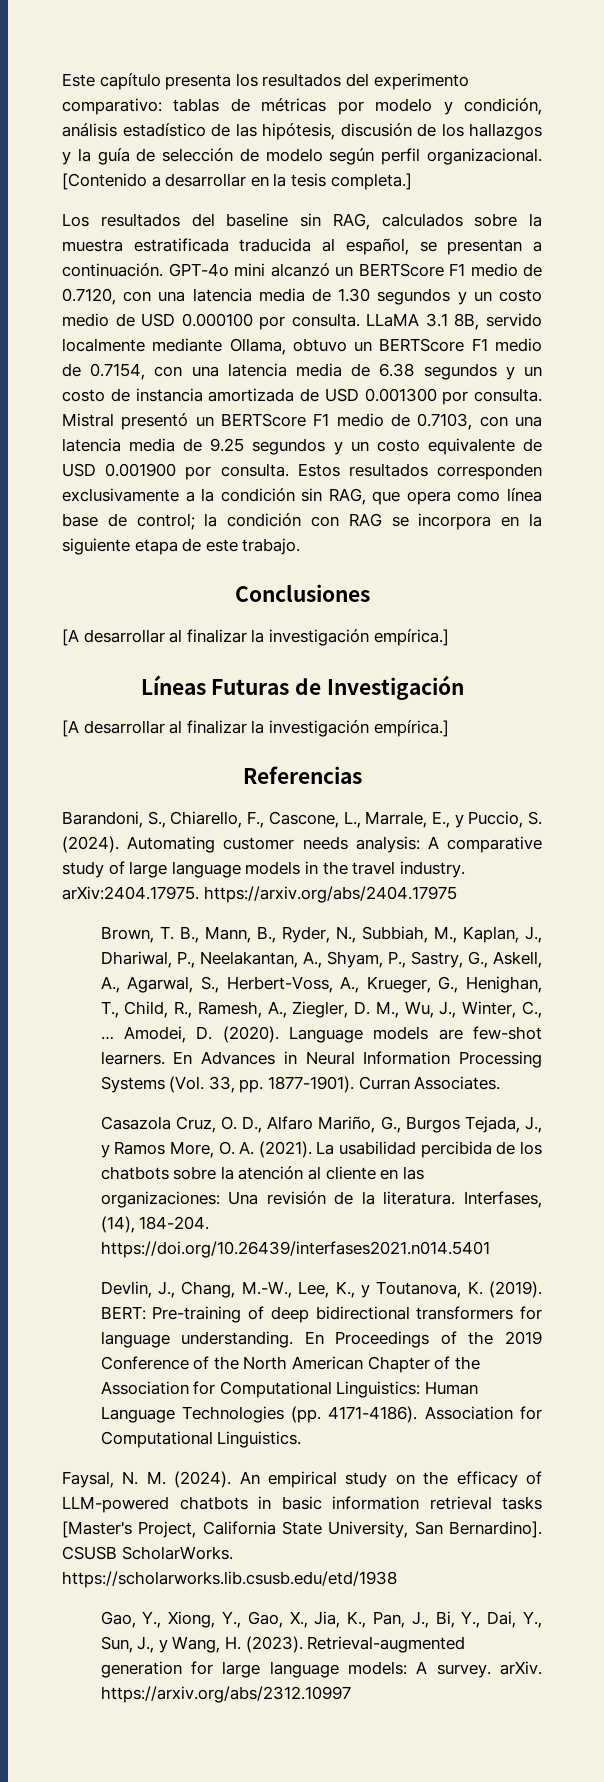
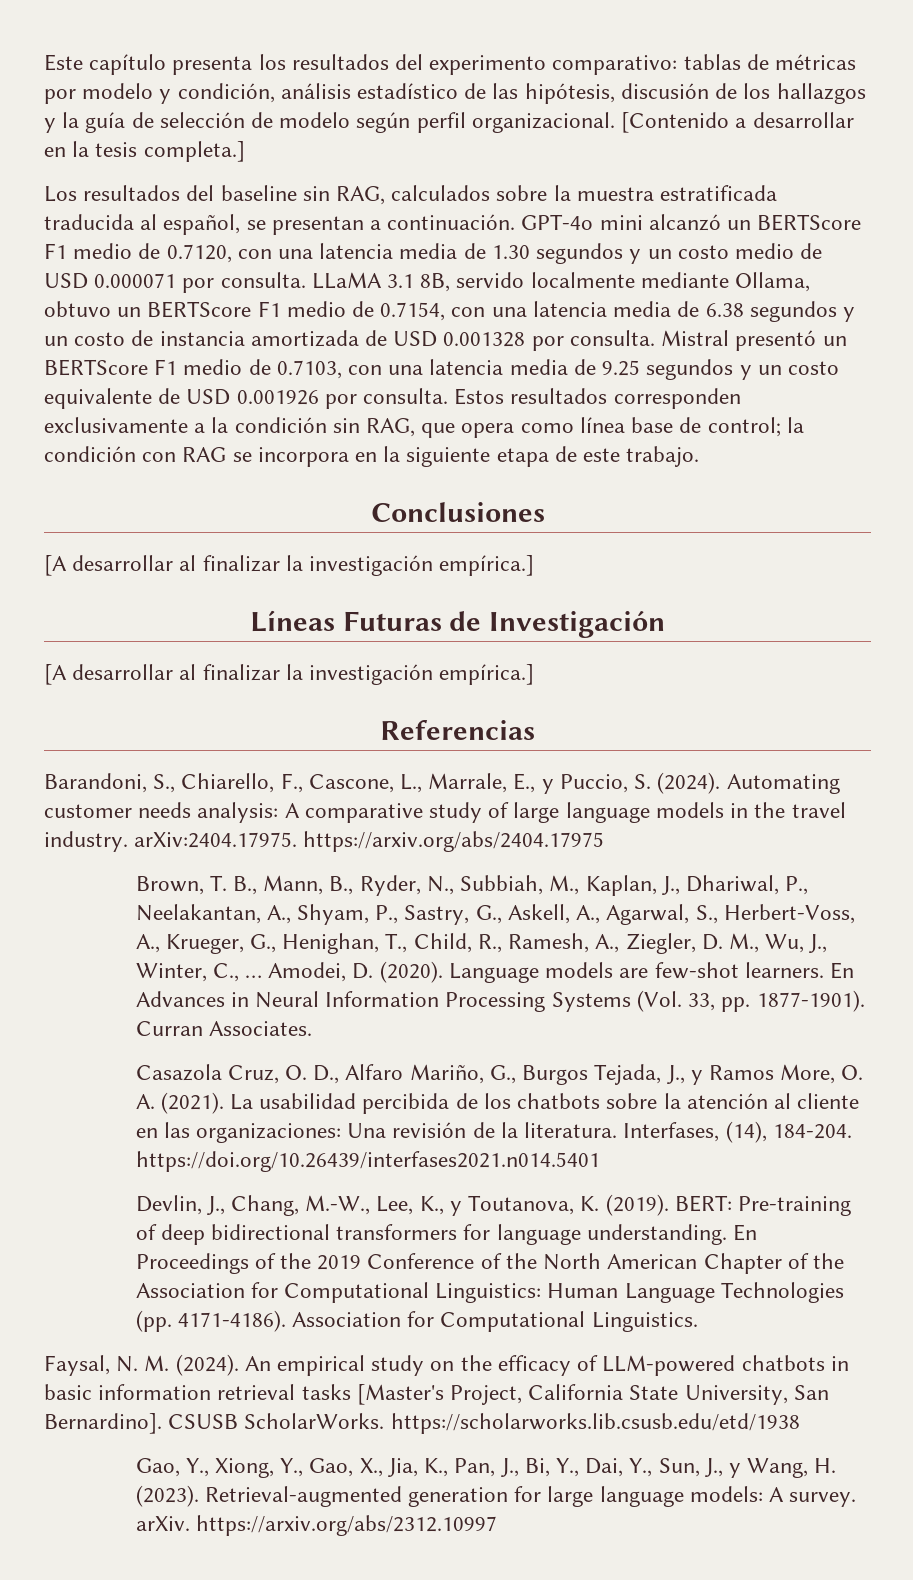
[181,313,253,327] 0.000100 -> [94,273,177,288] 0.000071
[364,388,437,402] 0.001300 -> [443,332,526,347] 0.001328
[105,463,177,477] 0.001900 -> [236,390,319,405] 0.001926

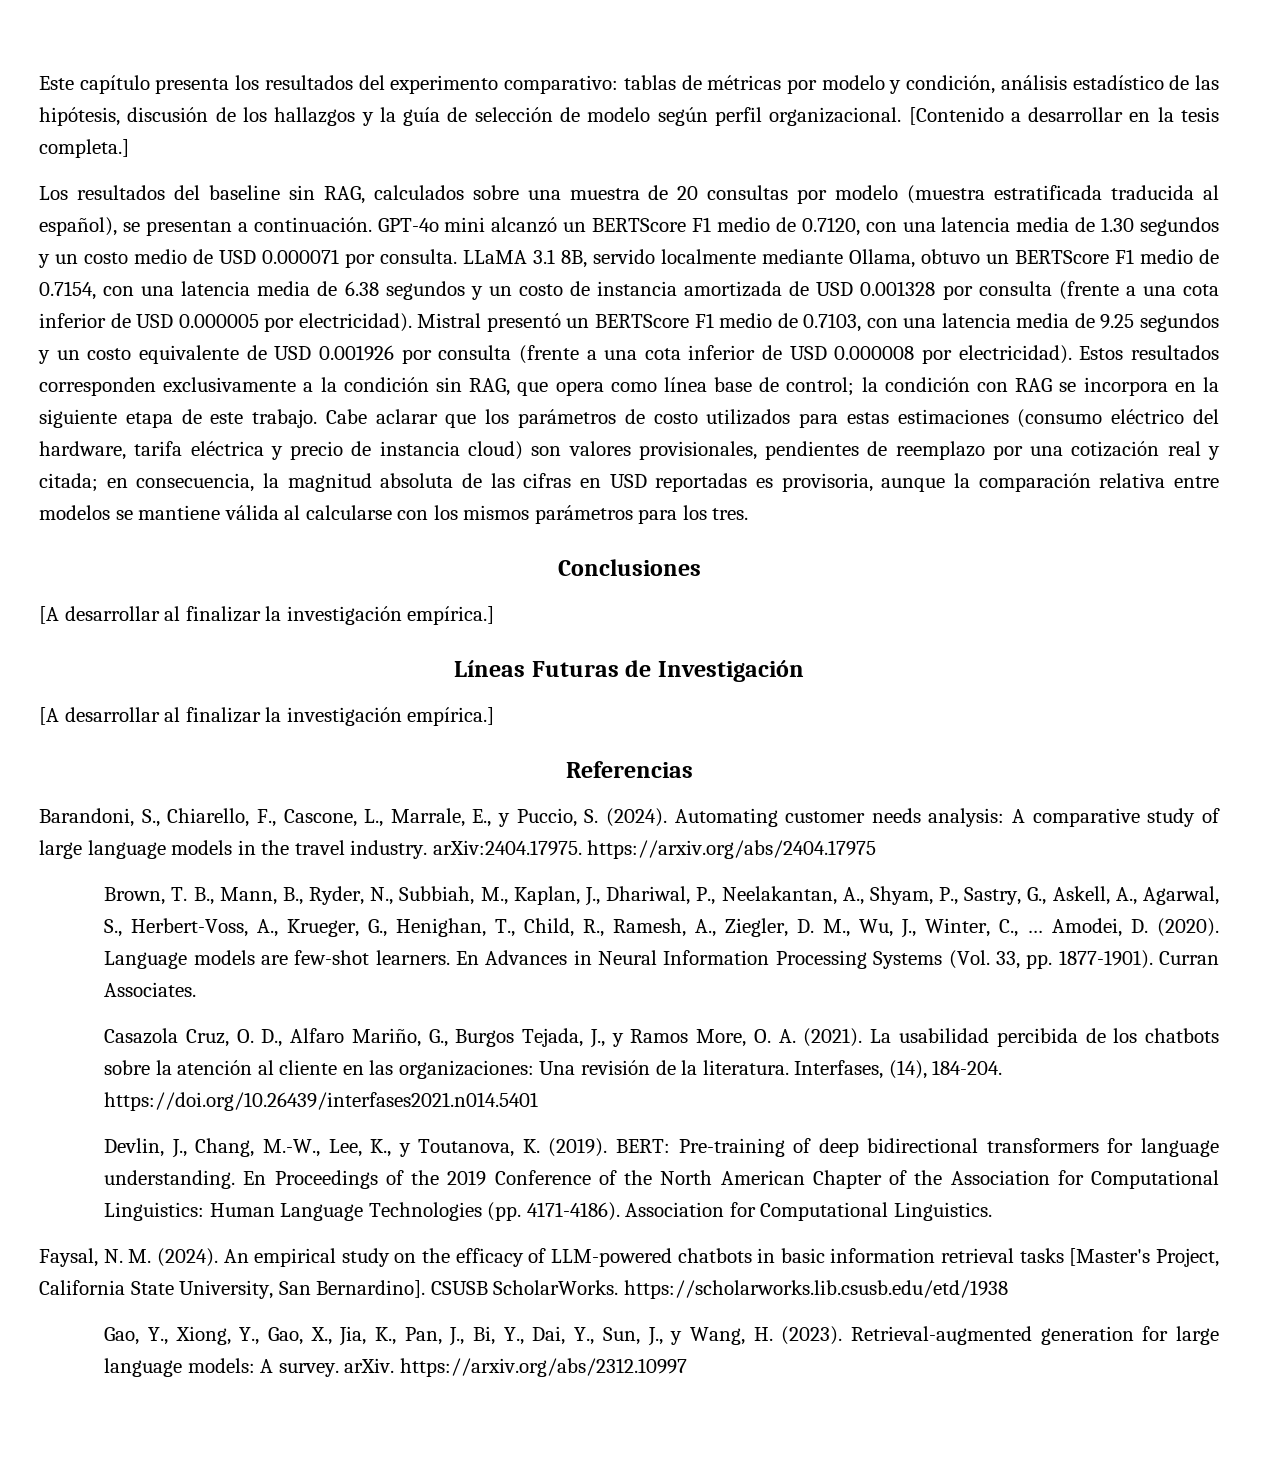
[553,185,654,201] la muestra -> [527,185,986,204] una muestra de 20 consultas por modelo (muestra
[163,214,241,235] español, -> [39,217,117,236] español),
[569,330,655,346] consulta. -> [978,281,1219,300] [39,313,412,332] consulta (frente a una cota inferior de USD 0.000005 por electricidad).
[363,388,449,404] consulta. -> [438,345,1072,364] consulta (frente a una cota inferior de USD 0.000008 por electricidad).
(700, 456) none -> [325,409,1220,428] [39,441,1221,460] [39,473,1219,492] [39,505,749,524] Cabe aclarar que los parámetros de costo utilizados para estas estimaciones (consumo eléctrico del hardware, tarifa eléctrica y precio de instancia cloud) son valores provisionales, pendientes de reemplazo por una cotización real y citada; en consecuencia, la magnitud absoluta de las cifras en USD reportadas es provisoria, aunque la comparación relativa entre modelos se mantiene válida al calcularse con los mismos parámetros para los tres.

